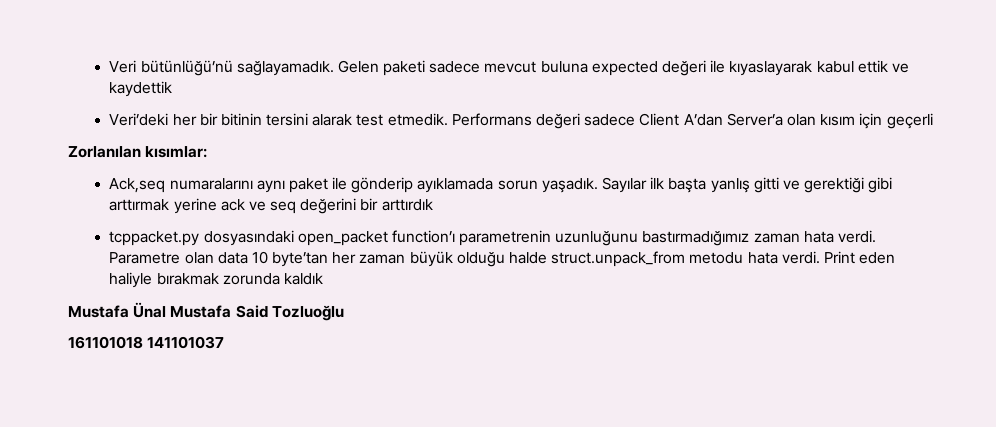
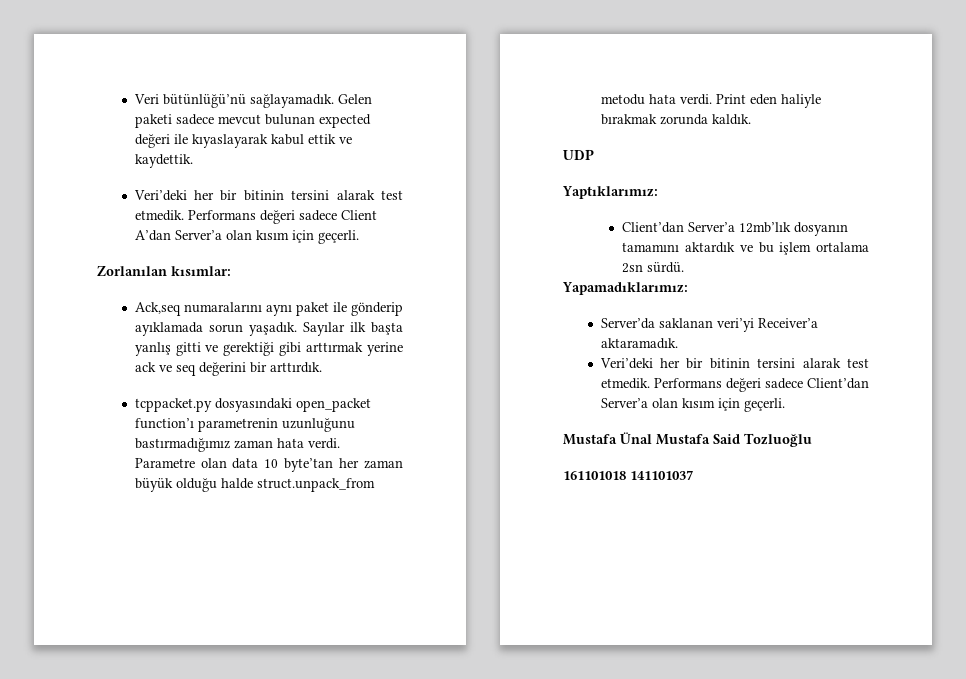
[540,61,588,73] buluna -> [264,114,315,125] bulunan
[109,81,173,97] kaydettik -> [134,154,193,168] kaydettik.
[886,113,933,129] geçerli -> [317,230,359,244] geçerli.
[381,199,433,211] arttırdık -> [269,362,322,373] arttırdık.
[283,273,323,285] kaldık -> [711,114,751,125] [563,149,594,160] [562,186,658,199] [622,222,849,236] [622,242,869,255] [622,262,685,273] [562,282,688,295] [600,318,818,332] [600,338,678,349] [599,358,869,369] [600,378,869,392] [600,398,785,412] kaldık. // UDP // Yaptıklarımız: // Client’dan Server’a 12mb’lık dosyanın tamamını aktardık ve bu işlem ortalama 2sn sürdü. // Yapamadıklarımız: // Server’da saklanan veri’yi Receiver’a aktaramadık. // Veri’deki her bir bitinin tersini alarak test etmedik. Performans değeri sadece Client’dan Server’a olan kısım için geçerli.

